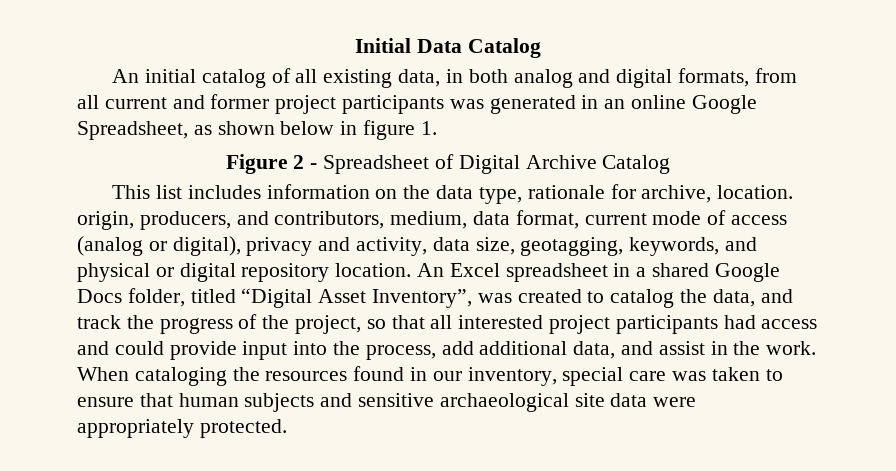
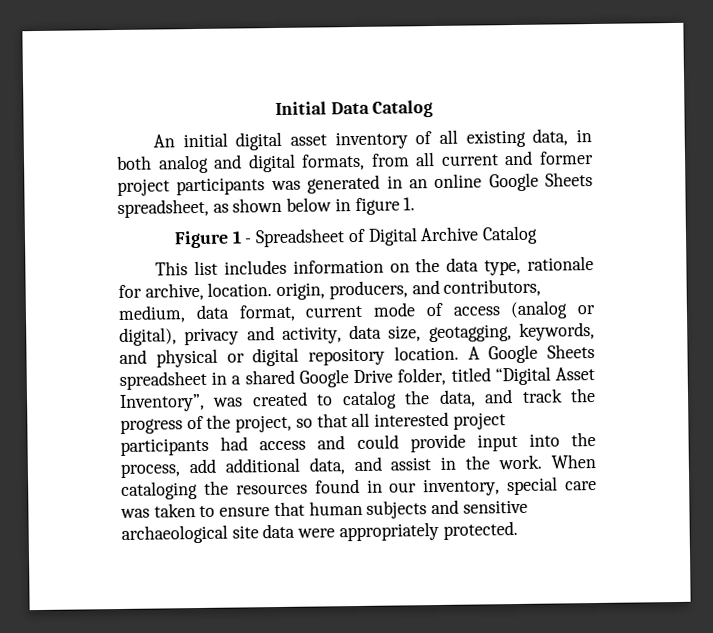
[201,69,266,88] catalog -> [235,131,408,151] digital asset inventory
[77,121,188,140] Spreadsheet, -> [545,172,593,187] [117,198,209,218] Sheets spreadsheet,
[293,155,305,169] 2 -> [231,230,242,244] 1
[417,263,500,277] An Excel -> [467,344,595,364] A Google Sheets
[77,289,122,303] Docs -> [353,369,394,384] Drive

